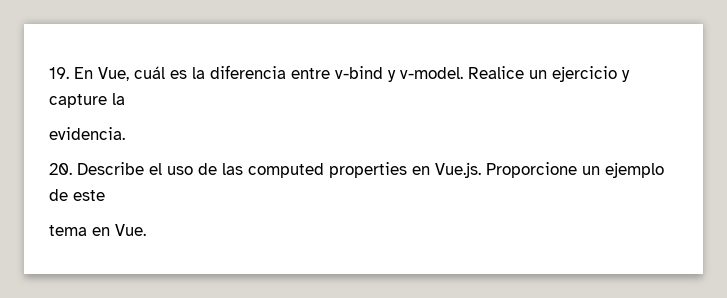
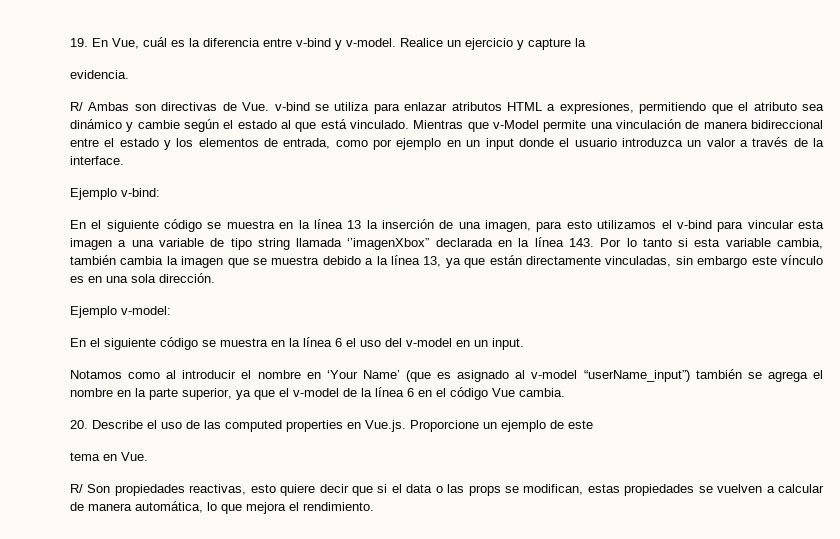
(125, 133) none -> [70,102,825,114] [70,119,824,132] [70,137,824,150] [70,156,124,165] [70,188,160,200] [70,219,825,232] [70,237,823,250] [70,255,823,268] [70,273,215,283] [70,306,171,318] [70,337,524,350] [70,369,823,382] [70,387,565,400] // R/ Ambas son directivas de Vue. v-bind se utiliza para enlazar atributos HTML a expresiones, permitiendo que el atributo sea dinámico y cambie según el estado al que está vinculado. Mientras que v-Model permite una vinculación de manera bidireccional entre el estado y los elementos de entrada, como por ejemplo en un input donde el usuario introduzca un valor a través de la interface. // Ejemplo v-bind: // En el siguiente código se muestra en la línea 13 la inserción de una imagen, para esto utilizamos el v-bind para vincular esta imagen a una variable de tipo string llamada ‘’imagenXbox” declarada en la línea 143. Por lo tanto si esta variable cambia, también cambia la imagen que se muestra debido a la línea 13, ya que están directamente vinculadas, sin embargo este vínculo es en una sola dirección. // Ejemplo v-model: // En el siguiente código se muestra en la línea 6 el uso del v-model en un input. // Notamos como al introducir el nombre en ‘Your Name’ (que es asignado al v-model “userName_input”) también se agrega el nombre en la parte superior, ya que el v-model de la línea 6 en el código Vue cambia.
(146, 230) none -> [70,484,825,496] [70,501,374,514] // R/ Son propiedades reactivas, esto quiere decir que si el data o las props se modifican, estas propiedades se vuelven a calcular de manera automática, lo que mejora el rendimiento.

